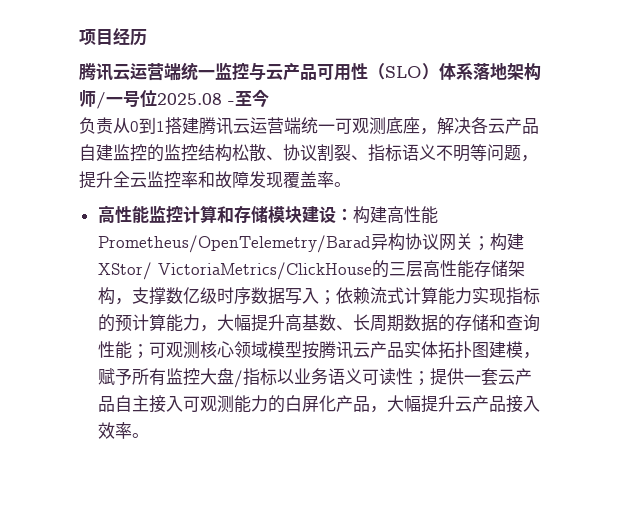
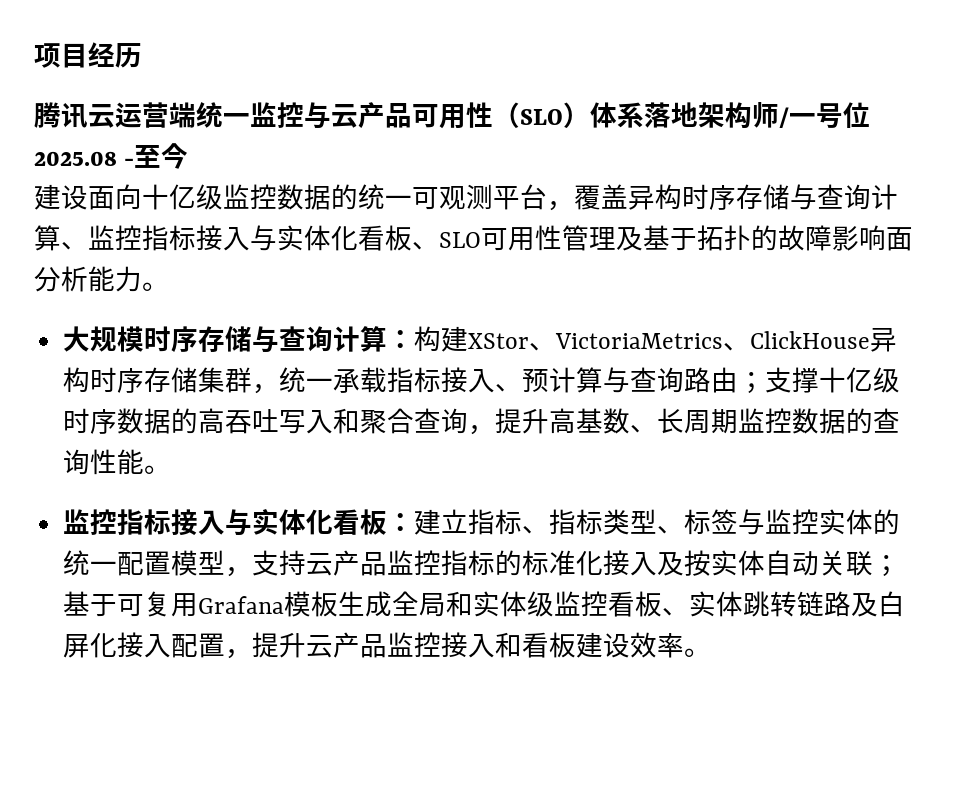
[79,117,539,135] [79,144,538,162] [79,171,351,189] [97,205,438,224] [97,233,524,253] [97,260,525,280] [97,287,540,305] [97,314,251,332] 负责从0到1搭建腾讯云运营端统一可观测底座，解决各云产品自建监控的监控结构松散、协议割裂、指标语义不明等问题，提升全云监控率和故障发现覆盖率。 // 高性能监控计算和存储模块建设：构建高性能Prometheus/OpenTelemetry/Barad异构协议网关；构建XStor/ VictoriaMetrics/ClickHouse的三层高性能存储架构，支撑数亿级时序数据写入；依赖流式计算能力实现指标的预计算能力，大幅 -> [34,184,898,211] [34,225,913,251] [34,266,169,292] [63,326,898,353] [63,367,901,394] [63,408,496,435] 建设面向十亿级监控数据的统一可观测平台，覆盖异构时序存储与查询计算、监控指标接入与实体化看板、SLO可用性管理及基于拓扑的故障影响面分析能力。 // 大规模时序存储与查询计算：构建XStor、VictoriaMetrics、ClickHouse异构时序存储集群，统一承载指标接入、预计算与查询路由；支撑十亿级时序数据的高吞吐写入和聚合查询，
[403,314,540,332] [97,341,540,359] [97,368,532,388] [97,395,540,413] 数据的存储和查询性能；可观测核心领域模型按腾讯云产品实体拓扑图建模，赋予所有监控大盘/指标以业务语义可读性；提供一套云产品自主接入可观测能力的白屏化产品，大幅提升云产品接入 -> [738,408,901,434] [63,449,172,475] [63,509,901,536] [63,550,901,577] [63,591,906,617] [63,632,631,659] 监控数据的查询性能。 // 监控指标接入与实体化看板：建立指标、指标类型、标签与监控实体的统一配置模型，支持云产品监控指标的标准化接入及按实体自动关联；基于可复用Grafana模板生成全局和实体级监控看板、实体跳转链路及白屏化接入配置，提升云产品监控接入和看板建设

